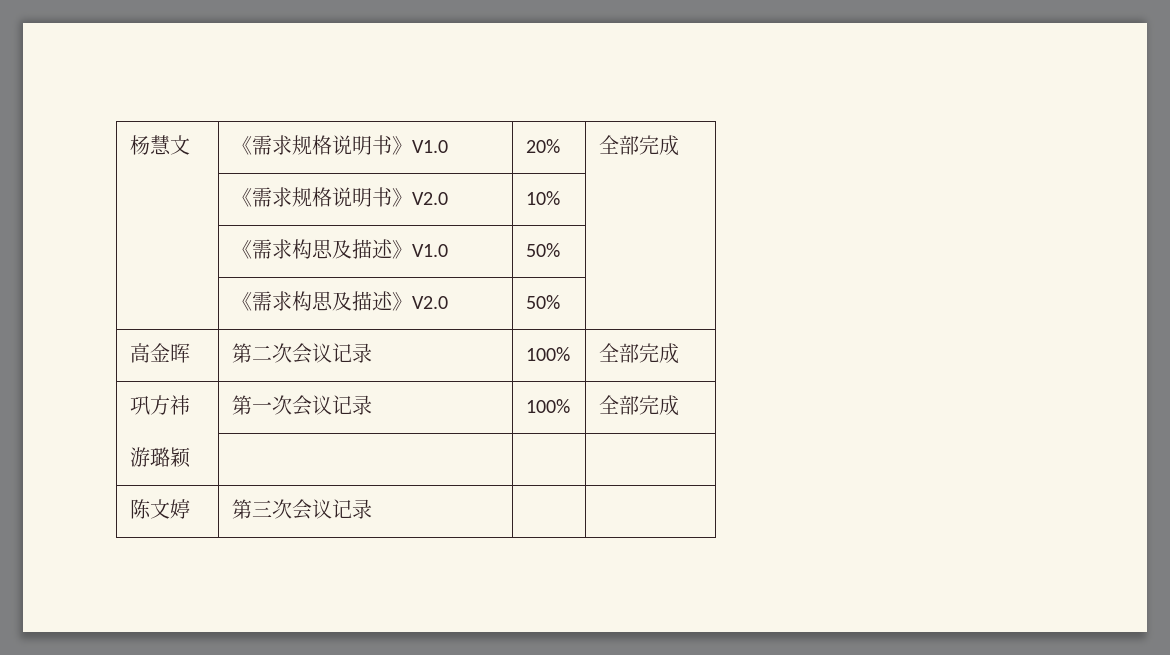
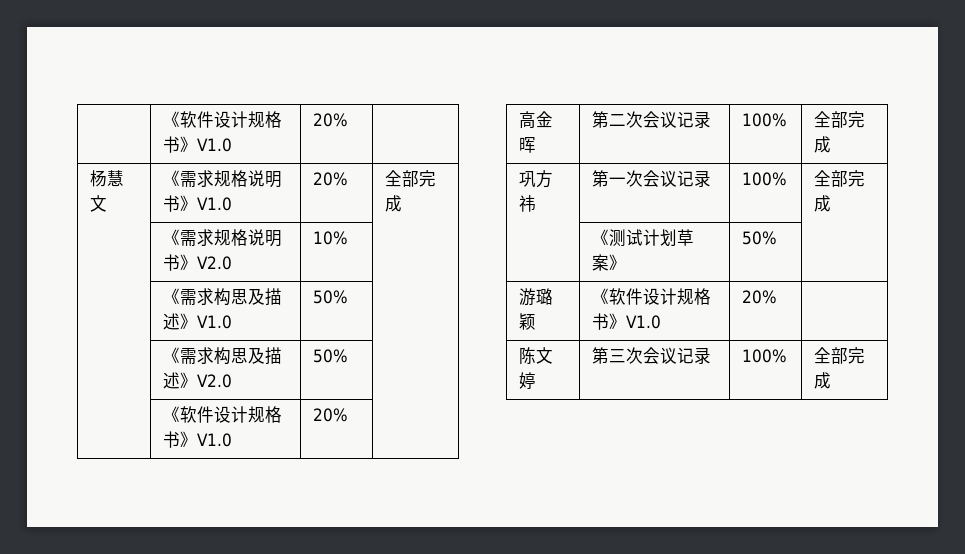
(129, 145) none -> [162,111,282,128] [162,136,232,153] [312,113,348,127] | 《软件设计规格书》V1.0 | 20% | //
(560, 302) none -> [162,406,282,423] [162,431,232,448] [312,408,348,422] // | 《软件设计规格书》V1.0 | 20% |
[129,447,191,468] 游璐颖 | | -> [591,229,694,247] [591,254,626,271] [741,231,777,245] [518,288,553,306] [518,313,536,330] [591,288,711,305] [591,313,661,330] [741,290,777,304] | 《测试计划草案》 | 50% | // 游璐颖 | 《软件设计规格书》V1.0 | 20%
(372, 509) | -> [741,349,787,363] [813,347,865,364] [813,372,831,389] 100% | 全部完成

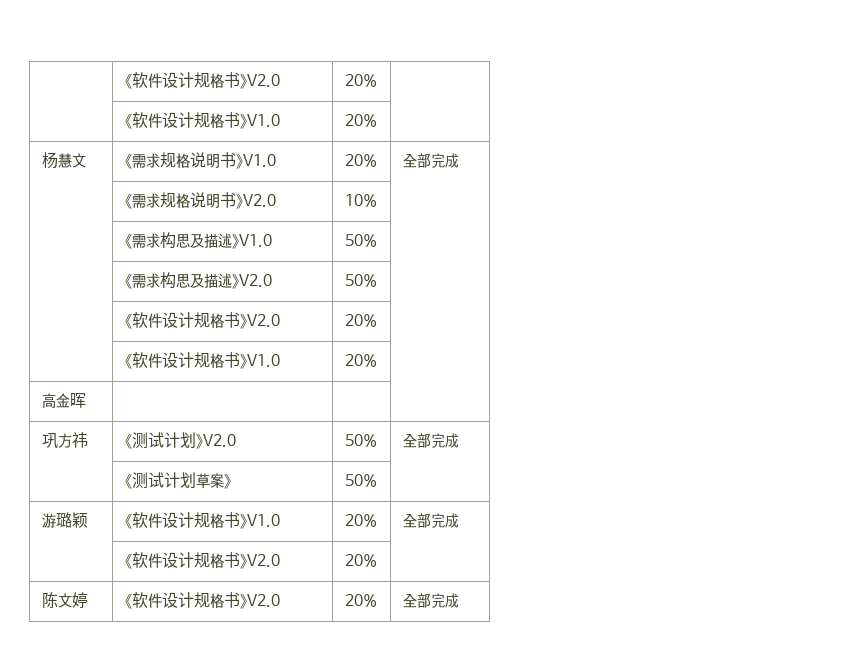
(162, 119) none -> [124,72,280,89] [344,74,377,87] | 《软件设计规格书》V2.0 | 20% | //
(348, 356) none -> [124,312,280,329] [344,314,377,327] // | 《软件设计规格书》V2.0 | 20% |
[591,111,711,128] [741,113,787,127] [813,111,865,128] [813,136,831,153] [518,170,553,188] [518,195,536,212] [591,170,711,187] [741,172,787,186] 第二次会议记录 | 100% | 全部完成 // 巩方祎 | 第一次会议记录 | 100% -> [41,432,88,449] [124,432,236,449] [344,434,377,447] | | // 巩方祎 | 《测试计划》V2.0 | 50%
[518,347,553,365] [518,372,536,389] [591,347,711,364] [741,349,787,363] // 陈文婷 | 第三次会议记录 | 100% -> [402,513,459,528] [124,552,280,569] [344,554,377,567] [41,592,88,609] [124,592,280,609] [344,594,377,607] 全部完成 // | 《软件设计规格书》V2.0 | 20% | // 陈文婷 | 《软件设计规格书》V2.0 | 20%

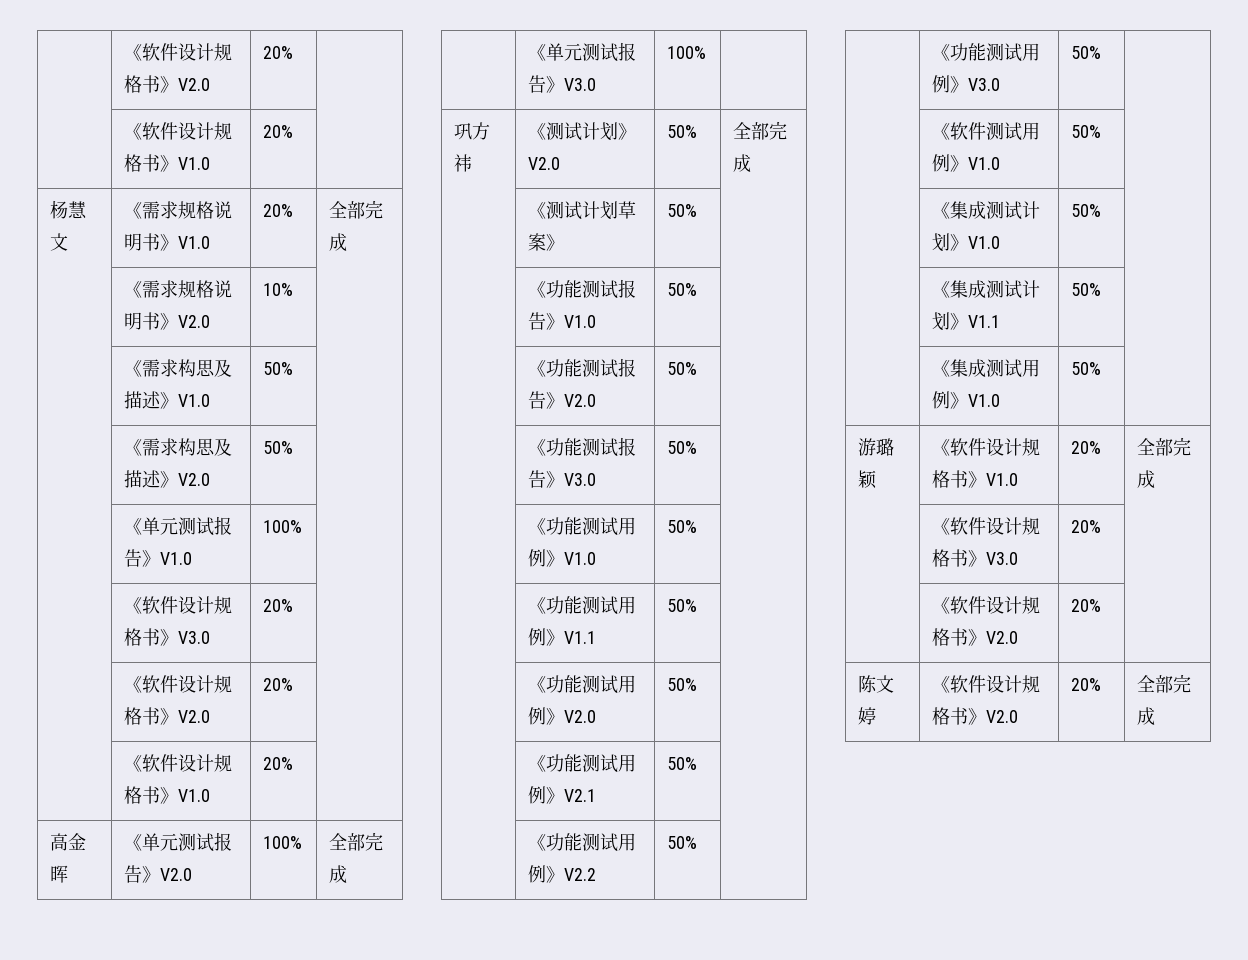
(377, 280) none -> [124,516,233,536] [124,549,193,567] [263,520,303,533] [124,596,233,614] [124,628,211,646] [263,599,294,612] // | 《单元测试报告》V1.0 | 100% | // | 《软件设计规格书》V3.0 | 20% |
(86, 400) | -> [124,832,233,852] [124,865,193,883] [263,836,303,849] [329,832,384,851] [329,865,348,883] [528,42,637,62] [528,75,597,93] [667,46,707,59] 《单元测试报告》V2.0 | 100% | 全部完成 // | 《单元测试报告》V3.0 | 100%
(377, 480) none -> [528,279,637,299] [528,312,597,330] [667,283,698,296] [528,358,637,378] [528,391,597,409] [667,362,698,375] [528,437,637,457] [528,470,597,488] [667,441,698,454] [528,517,637,536] [528,549,597,567] [667,520,698,533] [528,596,637,615] [528,628,597,646] [667,599,698,612] [528,675,637,694] [528,707,597,725] [667,678,698,691] [528,754,637,773] [528,786,597,804] [667,757,698,770] [528,833,637,852] [528,865,597,883] [667,836,698,849] [932,43,1041,62] [932,75,1001,93] [1071,46,1102,59] [932,122,1041,141] [932,154,1001,172] [1071,125,1102,138] [932,201,1041,220] [932,233,1001,252] [1071,204,1102,217] [932,280,1041,299] [932,312,1001,331] [1071,283,1102,296] [932,359,1041,378] [932,391,1001,409] [1071,362,1102,375] // | 《功能测试报告》V1.0 | 50% | // | 《功能测试报告》V2.0 | 50% | // | 《功能测试报告》V3.0 | 50% | // | 《功能测试用例》V1.0 | 50% | // | 《功能测试用例》V1.1 | 50% | // | 《功能测试用例》V2.0 | 50% | // | 《功能测试用例》V2.1 | 50% | // | 《功能测试用例》V2.2 | 50% | // | 《功能测试用例》V3.0 | 50% | // | 《软件测试用例》V1.0 | 50% | // | 《集成测试计划》V1.0 | 50% | // | 《集成测试计划》V1.1 | 50% | // | 《集成测试用例》V1.0 | 50% |
(459, 520) none -> [932,517,1041,535] [932,549,1019,567] [1071,520,1102,533] // | 《软件设计规格书》V3.0 | 20% |

